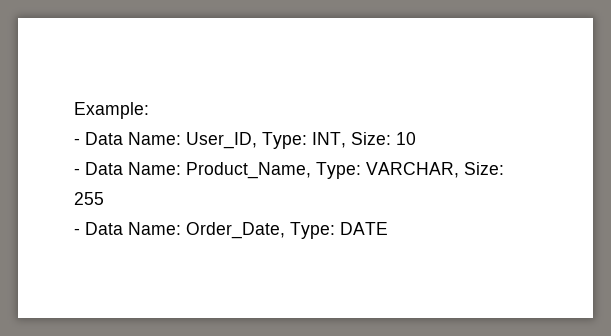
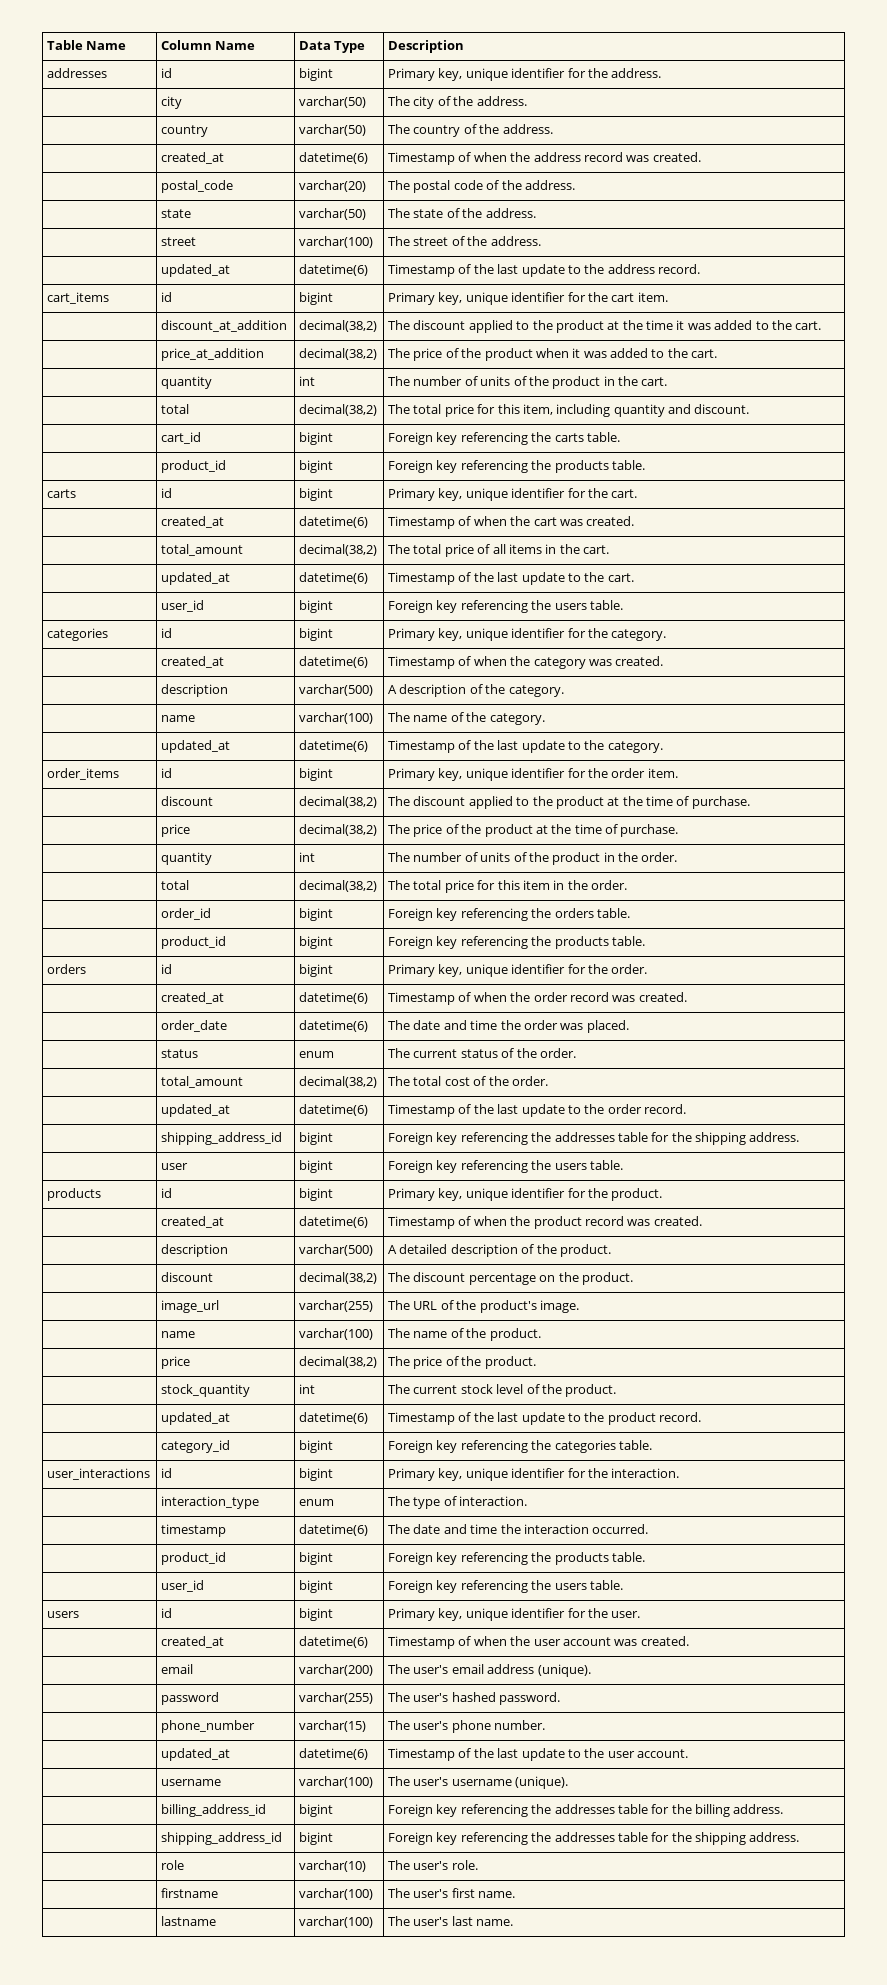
[74,102,149,119] [74,132,416,149] [74,162,504,179] [74,192,104,205] [74,222,388,239] Example: // - Data Name: User_ID, Type: INT, Size: 10 // - Data Name: Product_Name, Type: VARCHAR, Size: 255 // - Data Name: Order_Date, Type: DATE -> [47,40,127,50] [161,40,256,50] [299,41,366,53] [388,40,465,53] [47,68,108,78] [161,68,173,78] [299,68,334,81] [388,68,662,81] [161,96,183,109] [299,96,367,108] [388,96,527,109] [161,125,209,137] [299,124,367,136] [388,124,553,137] [161,152,225,164] [299,152,369,164] [388,152,701,165] [161,180,234,193] [299,180,367,192] [388,180,575,193] [161,209,192,218] [299,208,367,220] [388,208,536,218] [161,237,197,246] [299,236,374,248] [388,236,541,246] [161,264,231,277] [299,264,369,276] [388,264,701,277] [47,292,110,304] [161,292,173,302] [299,292,334,305] [388,292,668,305] [161,320,288,332] [299,320,378,332] [388,320,822,333] [161,348,265,361] [299,348,378,360] [388,348,718,361] [161,376,213,389] [299,376,316,386] [388,376,668,389] [161,404,190,414] [299,404,378,416] [388,404,750,417] [161,432,202,444] [299,432,334,445] [388,432,620,445] [161,460,227,473] [299,460,334,473] [388,460,645,473] [47,489,77,498] [161,488,173,498] [299,488,334,501] [388,488,638,501] [161,516,225,528] [299,516,369,528] [388,516,635,529] [161,544,244,556] [299,544,378,556] [388,544,610,557] [161,572,231,585] [299,572,369,584] [388,572,634,585] [161,600,205,612] [299,600,334,613] [388,600,623,613] [47,628,109,641] [161,628,173,638] [299,628,334,641] [388,628,667,641] [161,656,225,668] [299,656,369,668] [388,656,664,669] [161,684,229,697] [299,684,374,696] [388,684,564,697] [161,715,196,722] [299,712,374,724] [388,712,545,725] [161,740,231,753] [299,740,369,752] [388,740,663,753] [47,768,120,780] [161,768,173,778] [299,768,334,781] [388,768,678,781] [161,796,214,806] [299,796,378,808] [388,796,750,809] [161,824,191,837] [299,824,378,836] [388,824,679,837] [161,852,213,865] [299,852,316,862] [388,852,678,865] [161,880,190,890] [299,880,378,892] [388,880,628,893] [161,908,212,920] [299,908,334,921] [388,908,630,921] [161,936,227,949] [299,936,334,949] [388,936,645,949] [47,964,87,974] [161,964,173,974] [299,964,334,977] [388,964,648,977] [161,992,225,1004] [299,992,369,1004] [388,992,687,1005] [161,1020,228,1032] [299,1020,369,1032] [388,1020,629,1033] [161,1049,199,1058] [299,1051,335,1058] [388,1048,576,1058] [161,1076,244,1088] [299,1076,378,1088] [388,1076,548,1086] [161,1104,231,1117] [299,1104,369,1116] [388,1104,687,1117] [161,1132,283,1145] [299,1132,334,1145] [388,1132,800,1145] [161,1163,189,1170] [299,1160,334,1173] [388,1160,623,1173] [47,1188,102,1201] [161,1188,173,1198] [299,1188,334,1201] [388,1188,663,1201] [161,1216,225,1228] [299,1216,369,1228] [388,1216,702,1229] [161,1244,229,1257] [299,1244,374,1256] [388,1244,611,1257] [161,1272,214,1282] [299,1272,378,1284] [388,1272,633,1285] [161,1300,220,1313] [299,1300,374,1312] [388,1300,579,1313] [161,1331,196,1338] [299,1328,374,1340] [388,1328,541,1341] [161,1356,191,1369] [299,1356,378,1368] [388,1356,536,1369] [161,1384,251,1397] [299,1384,316,1394] [388,1384,617,1397] [161,1412,231,1425] [299,1412,369,1424] [388,1412,702,1425] [161,1440,231,1453] [299,1440,334,1453] [388,1440,652,1453] [47,1468,151,1480] [161,1468,173,1478] [299,1468,334,1481] [388,1468,680,1481] [161,1496,260,1509] [299,1499,335,1506] [388,1496,528,1509] [161,1524,227,1537] [299,1524,369,1536] [388,1524,649,1534] [161,1552,227,1565] [299,1552,334,1565] [388,1552,645,1565] [161,1580,205,1592] [299,1580,334,1593] [388,1580,623,1593] [47,1611,80,1618] [161,1608,173,1618] [299,1608,334,1621] [388,1608,641,1621] [161,1636,225,1648] [299,1636,369,1648] [388,1636,689,1649] [161,1664,194,1674] [299,1664,374,1676] [388,1664,591,1677] [161,1692,220,1705] [299,1692,374,1704] [388,1692,561,1705] [161,1720,256,1733] [299,1720,367,1732] [388,1720,546,1733] [161,1748,231,1761] [299,1748,369,1760] [388,1748,689,1761] [161,1779,222,1786] [299,1776,374,1788] [388,1776,569,1789] [161,1804,267,1817] [299,1804,334,1817] [388,1804,784,1817] [161,1832,283,1845] [299,1832,334,1845] [388,1832,800,1845] [161,1860,185,1870] [299,1860,367,1872] [388,1860,478,1870] [161,1888,219,1898] [299,1888,374,1900] [388,1888,516,1898] [161,1916,217,1926] [299,1916,374,1928] [388,1916,514,1926] Table Name | Column Name | Data Type | Description // addresses | id | bigint | Primary key, unique identifier for the address. // | city | varchar(50) | The city of the address. // | country | varchar(50) | The country of the address. // | created_at | datetime(6) | Timestamp of when the address record was created. // | postal_code | varchar(20) | The postal code of the address. // | state | varchar(50) | The state of the address. // | street | varchar(100) | The street of the address. // | updated_at | datetime(6) | Timestamp of the last update to the address record. // cart_items | id | bigint | Primary key, unique identifier for the cart item. // | discount_at_addition | decimal(38,2) | The discount applied to the product at the time it was added to the cart. // | price_at_addition | decimal(38,2) | The price of the product when it was added to the cart. // | quantity | int | The number of units of the product in the cart. // | total | decimal(38,2) | The total price for this item, including quantity and discount. // | cart_id | bigint | Foreign key referencing the carts table. // | product_id | bigint | Foreign key referencing the products table. // carts | id | bigint | Primary key, unique identifier for the cart. // | created_at | datetime(6) | Timestamp of when the cart was created. // | total_amount | decimal(38,2) | The total price of all items in the cart. // | updated_at | datetime(6) | Timestamp of the last update to the cart. // | user_id | bigint | Foreign key referencing the users table. // categories | id | bigint | Primary key, unique identifier for the category. // | created_at | datetime(6) | Timestamp of when the category was created. // | description | varchar(500) | A description of the category. // | name | varchar(100) | The name of the category. // | updated_at | datetime(6) | Timestamp of the last update to the category. // order_items | id | bigint | Primary key, unique identifier for the order item. // | discount | decimal(38,2) | The discount applied to the product at the time of purchase. // | price | decimal(38,2) | The price of the product at the time of purchase. // | quantity | int | The number of units of the product in the order. // | total | decimal(38,2) | The total price for this item in the order. // | order_id | bigint | Foreign key referencing the orders table. // | product_id | bigint | Foreign key referencing the products table. // orders | id | bigint | Primary key, unique identifier for the order. // | created_at | datetime(6) | Timestamp of when the order record was created. // | order_date | datetime(6) | The date and time the order was placed. // | status | enum | The current status of the order. // | total_amount | decimal(38,2) | The total cost of the order. // | updated_at | datetime(6) | Timestamp of the last update to the order record. // | shipping_address_id | bigint | Foreign key referencing the addresses table for the shipping address. // | user | bigint | Foreign key referencing the users table. // products | id | bigint | Primary key, unique identifier for the product. // | created_at | datetime(6) | Timestamp of when the product record was created. // | description | varchar(500) | A detailed description of the product. // | discount | decimal(38,2) | The discount percentage on the product. // | image_url | varchar(255) | The URL of the product's image. // | name | varchar(100) | The name of the product. // | price | decimal(38,2) | The price of the product. // | stock_quantity | int | The current stock level of the product. // | updated_at | datetime(6) | Timestamp of the last update to the product record. // | category_id | bigint | Foreign key referencing the categories table. // user_interactions | id | bigint | Primary key, unique identifier for the interaction. // | interaction_type | enum | The type of interaction. // | timestamp | datetime(6) | The date and time the interaction occurred. // | product_id | bigint | Foreign key referencing the products table. // | user_id | bigint | Foreign key referencing the users table. // users | id | bigint | Primary key, unique identifier for the user. // | created_at | datetime(6) | Timestamp of when the user account was created. // | email | varchar(200) | The user's email address (unique). // | password | varchar(255) | The user's hashed password. // | phone_number | varchar(15) | The user's phone number. // | updated_at | datetime(6) | Timestamp of the last update to the user account. // | username | varchar(100) | The user's username (unique). // | billing_address_id | bigint | Foreign key referencing the addresses table for the billing address. // | shipping_address_id | bigint | Foreign key referencing the addresses table for the shipping address. // | role | varchar(10) | The user's role. // | firstname | varchar(100) | The user's first name. // | lastname | varchar(100) | The user's last name.

